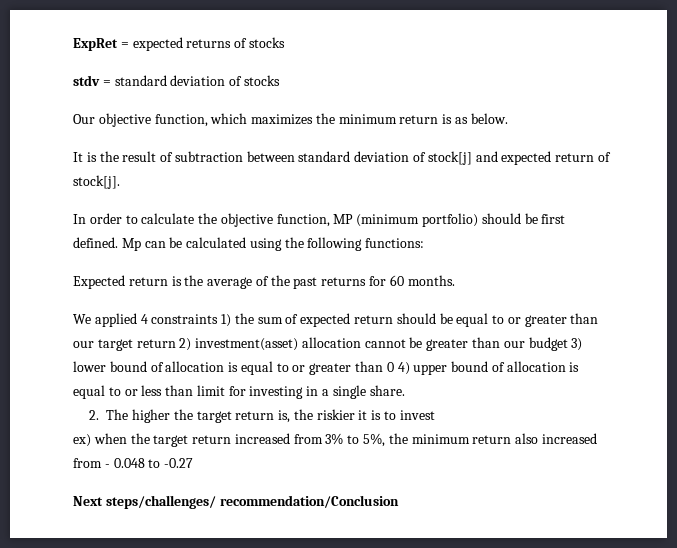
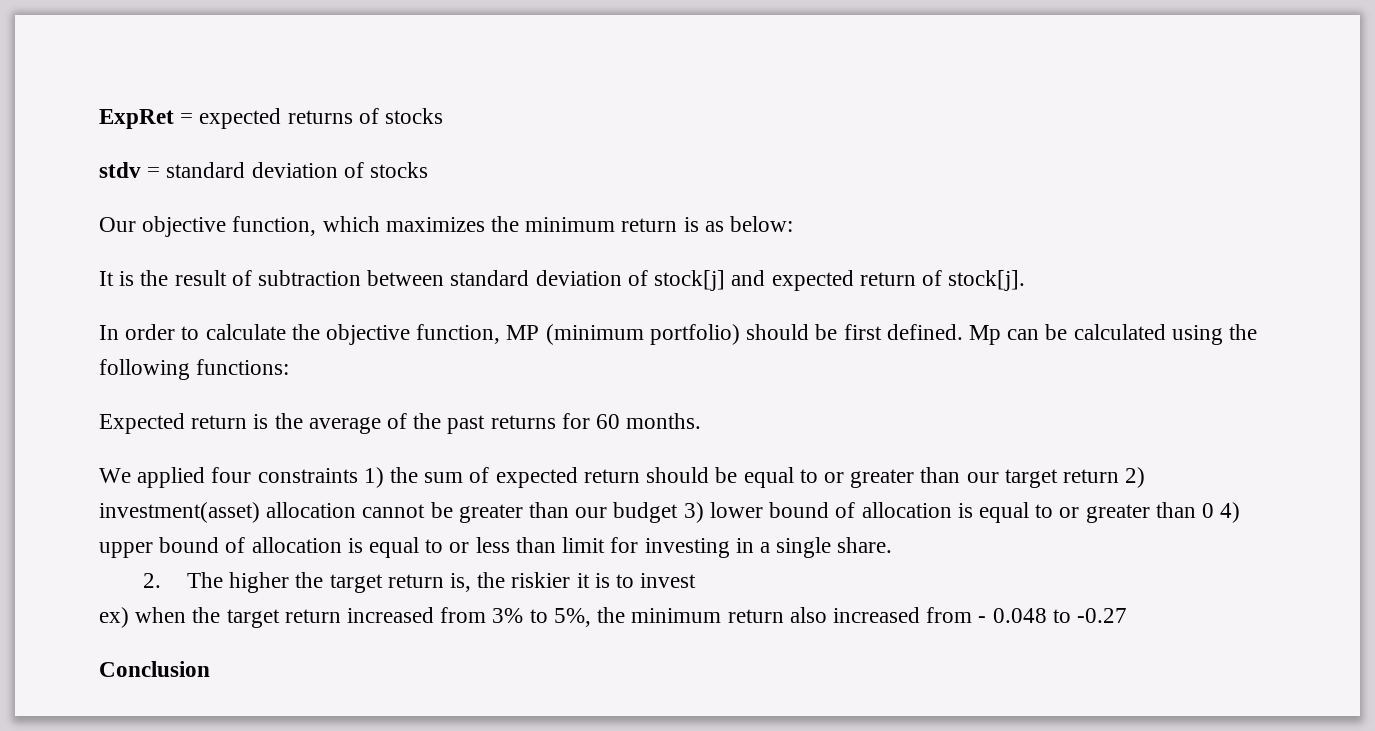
[470,113,508,124] below. -> [730,216,794,232] below:
[140,314,148,324] 4 -> [211,467,252,483] four
[73,495,399,509] Next steps/challenges/ recommendation/Conclusion -> [99,661,210,677] Conclusion

